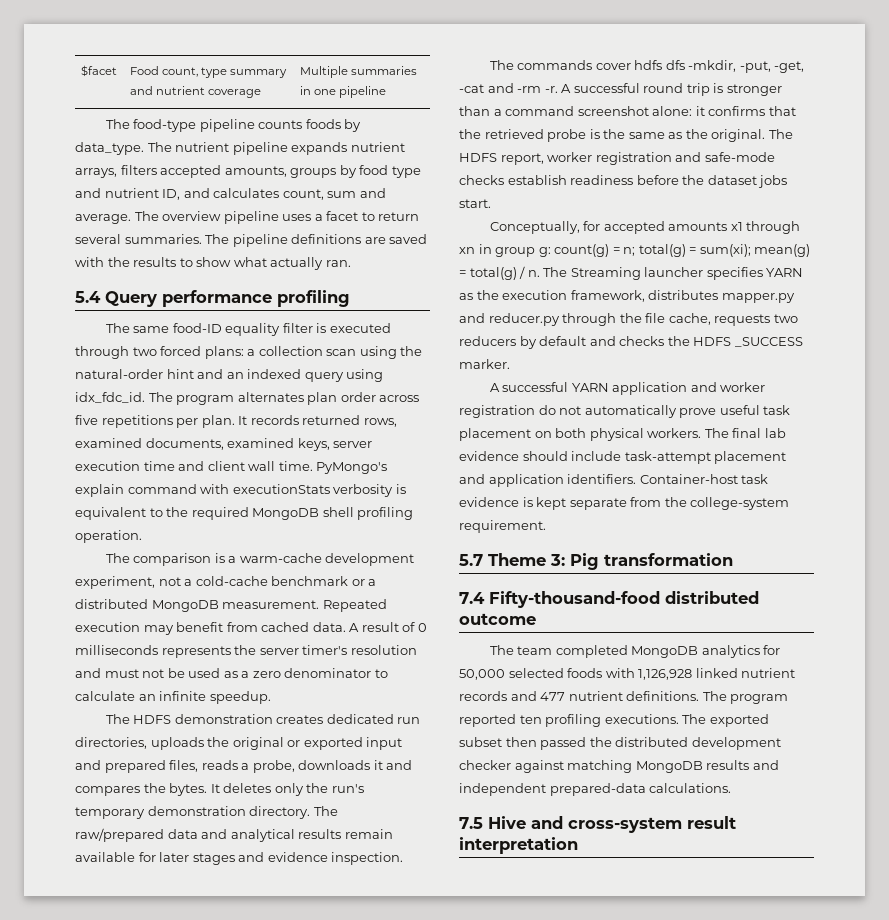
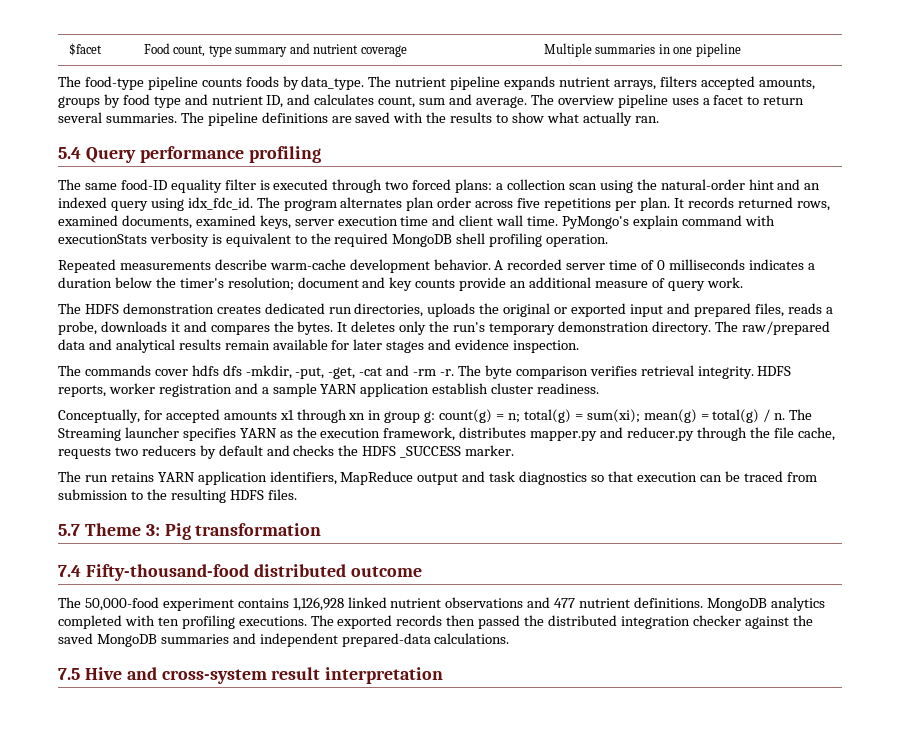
[105,553,415,566] [75,576,377,589] [75,599,387,612] [75,622,427,635] [75,645,417,658] [75,668,388,678] [75,691,271,704] The comparison is a warm-cache development experiment, not a cold-cache benchmark or a distributed MongoDB measurement. Repeated execution may benefit from cached data. A result of 0 milliseconds represents the server timer's resolution and must not be used as a zero denominator to calculate an infinite speedup. -> [58,259,815,273] [58,277,743,291] Repeated measurements describe warm-cache development behavior. A recorded server time of 0 milliseconds indicates a duration below the timer's resolution; document and key counts provide an additional measure of query work.
[561,83,782,96] [459,106,796,116] [459,129,793,142] [459,152,775,165] [459,175,788,188] [459,199,491,208] A successful round trip is stronger than a command screenshot alone: it confirms that the retrieved probe is the same as the original. The HDFS report, worker registration and safe-mode checks establish readiness before the dataset jobs start. -> [457,365,792,379] [58,383,600,397] The byte comparison verifies retrieval integrity. HDFS reports, worker registration and a sample YARN application establish cluster readiness.
[489,382,766,395] [459,405,791,418] [459,428,786,441] [459,451,787,464] [459,474,769,487] [459,497,790,510] [459,520,546,533] A successful YARN application and worker registration do not automatically prove useful task placement on both physical workers. The final lab evidence should include task-attempt placement and application identifiers. Container-host task evidence is kept separate from the college-system requirement. -> [58,471,817,485] [58,489,297,503] The run retains YARN application identifiers, MapReduce output and task diagnostics so that execution can be traced from submission to the resulting HDFS files.
[517,645,781,658] [459,668,635,680] team completed MongoDB analytics for 50,000 selected foods with -> [84,597,289,611] 50,000-food experiment contains
[459,691,507,701] records -> [445,597,524,608] observations
[702,691,789,704] [459,714,516,727] The program reported -> [706,597,825,611] [58,615,155,629] MongoDB analytics completed with
[459,737,502,747] subset -> [396,615,443,626] records
[691,737,781,750] development -> [620,616,690,629] integration
[567,760,750,773] matching MongoDB results -> [792,615,813,626] [58,633,229,647] the saved MongoDB summaries

